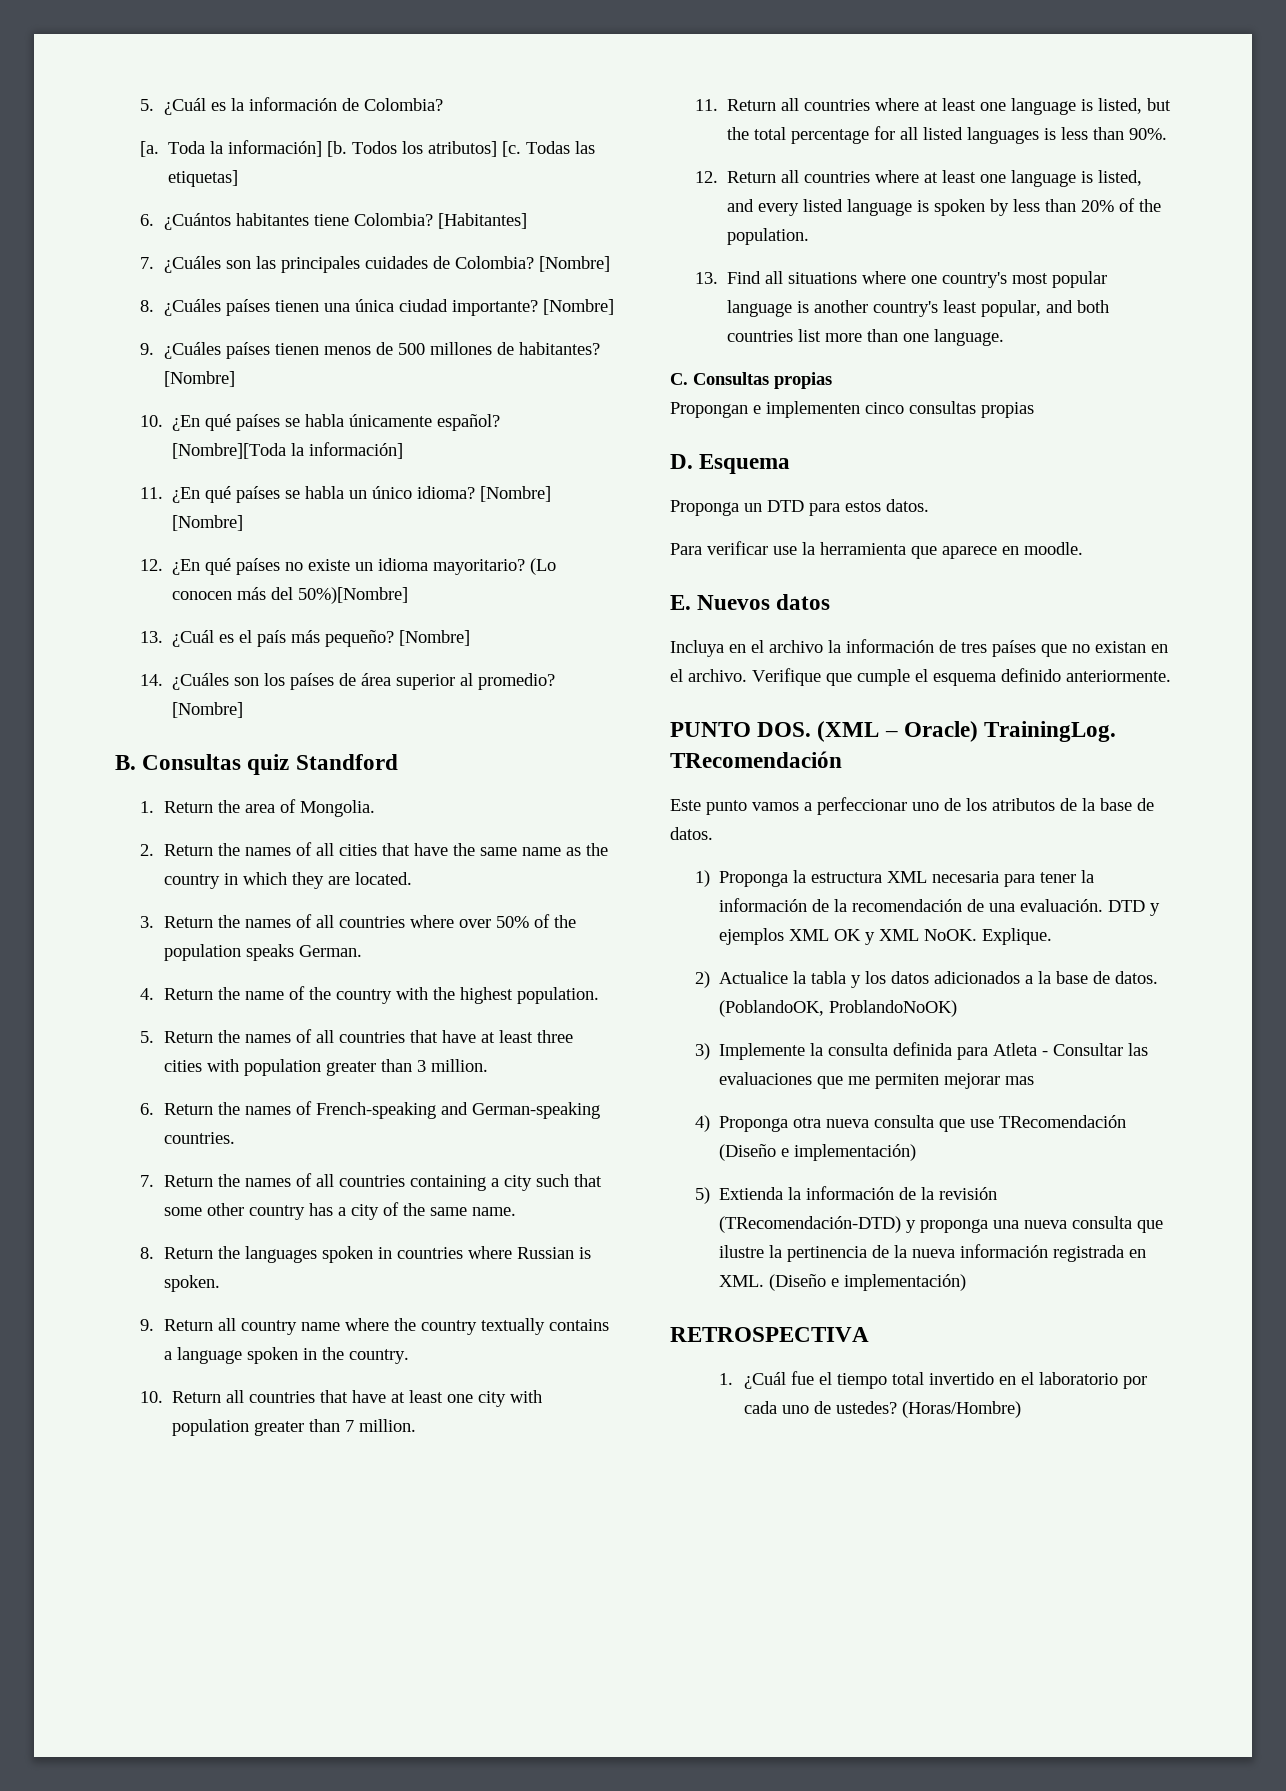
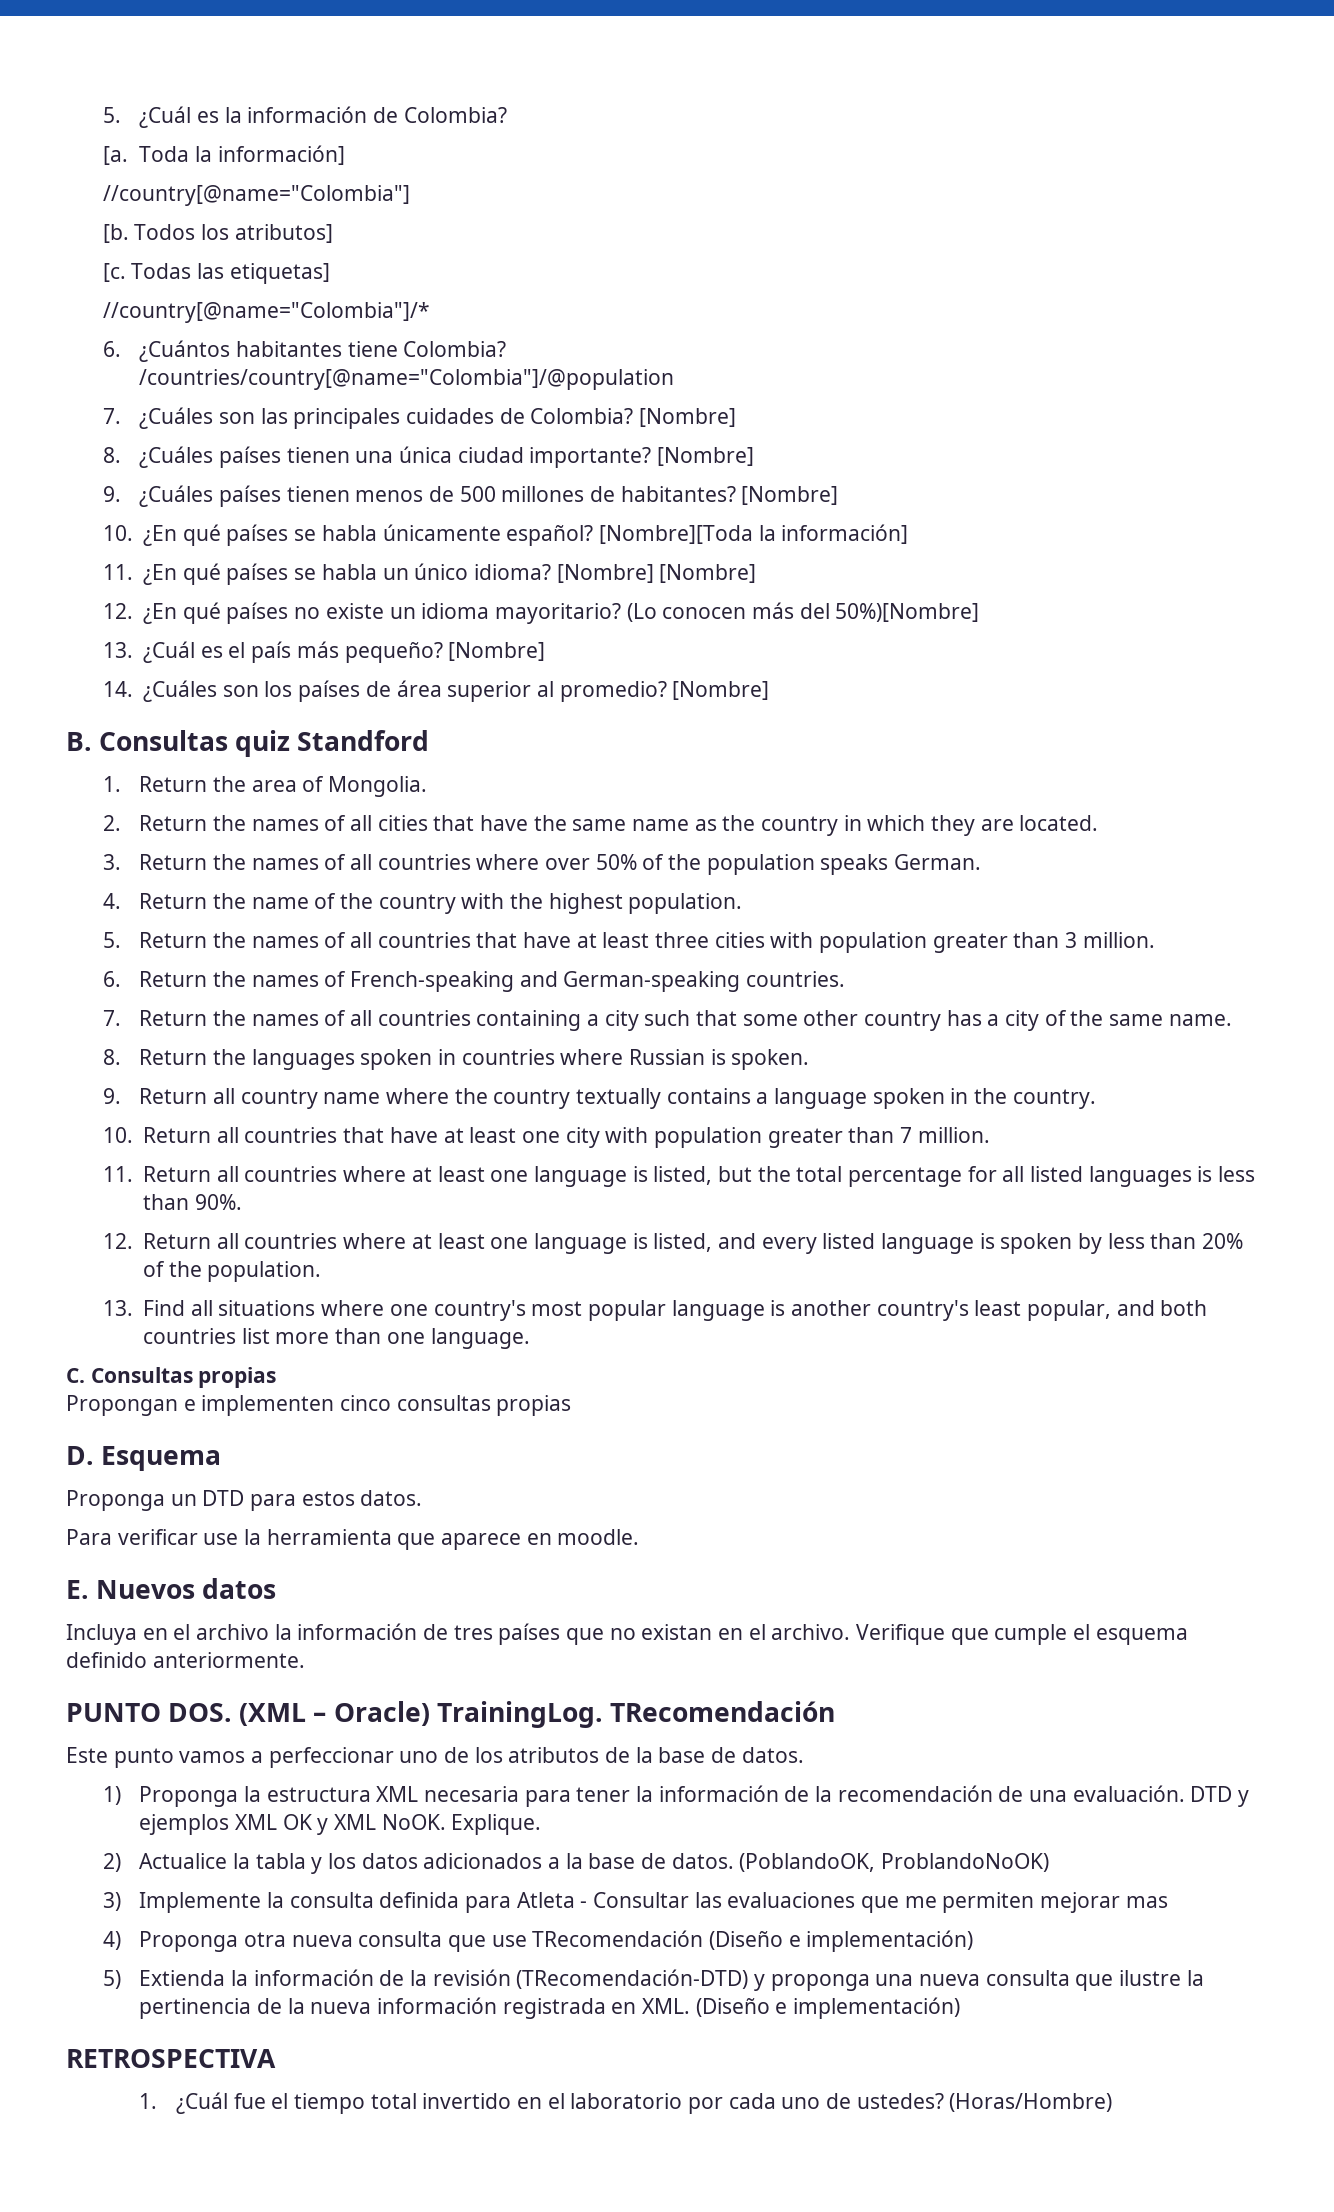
(322, 148) none -> [102,185,410,206] // //country[@name="Colombia"] //
(497, 149) none -> (333, 233) //
(238, 178) none -> [102,302,430,323] // //country[@name="Colombia"]/*
[438,213,528,229] [Habitantes] -> [139,369,675,390] // /countries/country[@name="Colombia"]/@population

